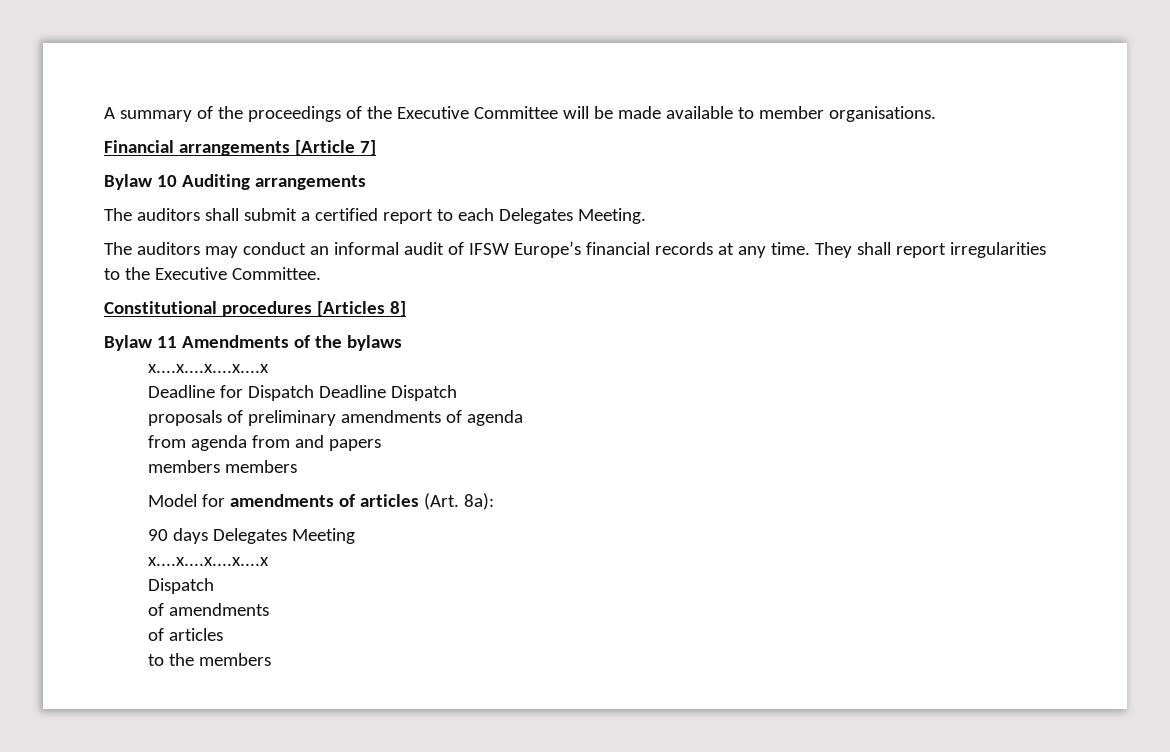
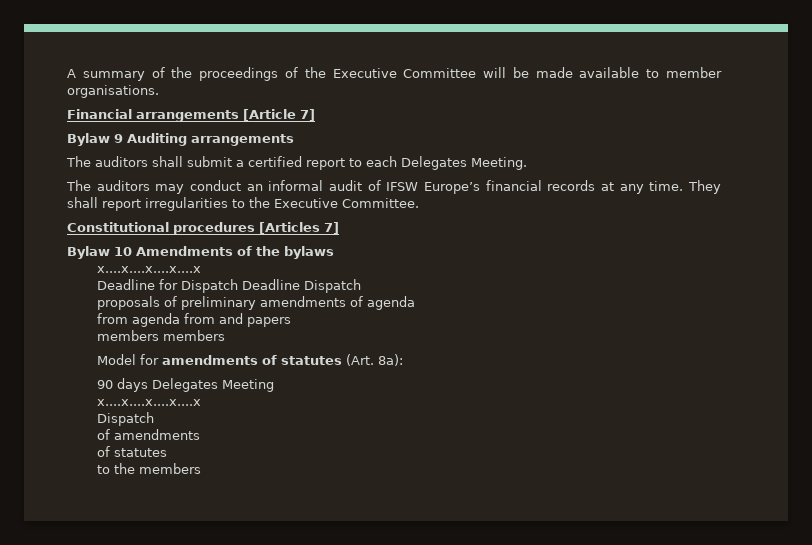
[156,175,177,187] 10 -> [114,134,123,143] 9
[389,301,406,317] [104,335,177,351] 8] // Bylaw 11 -> [324,222,339,234] [67,246,132,259] 7] // Bylaw 10
[360,494,420,507] articles -> [280,356,342,365] statutes
[169,628,224,641] articles -> [113,448,167,457] statutes

